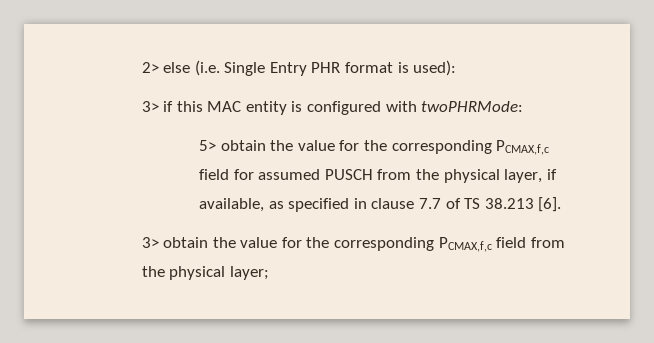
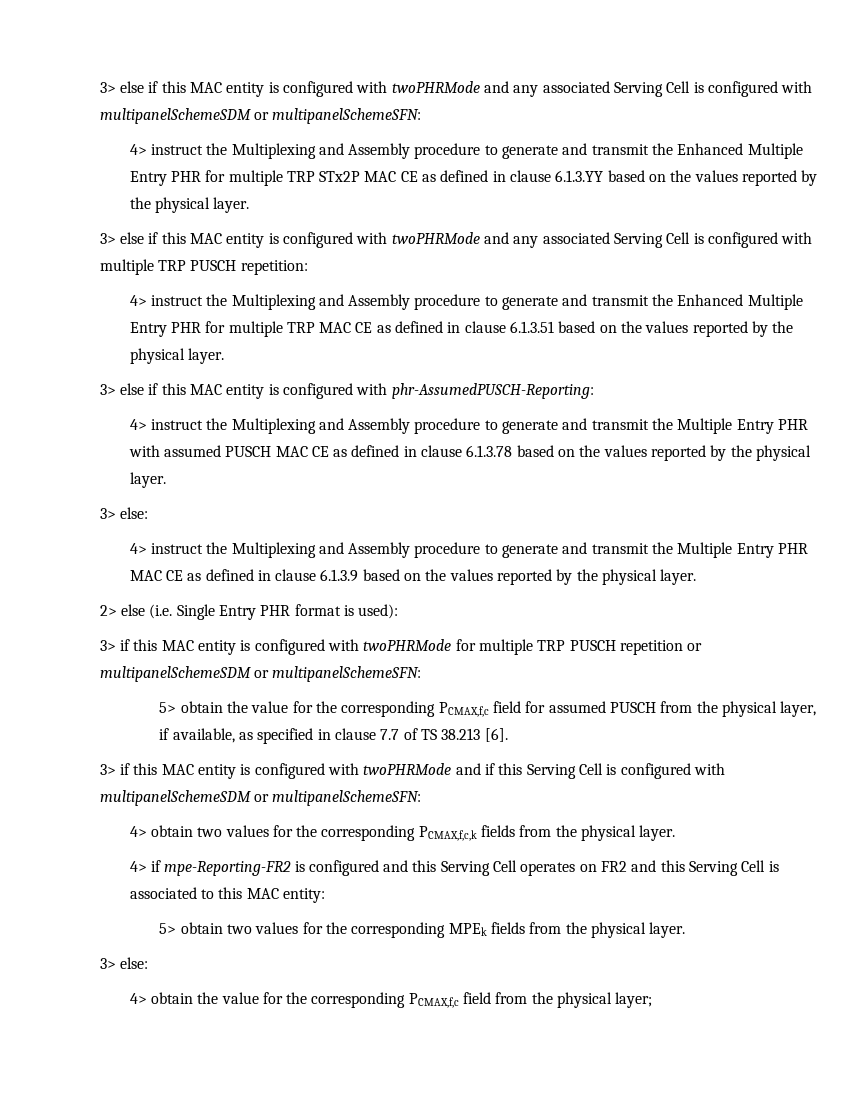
(141, 67) none -> [99,81,813,97] [99,108,422,124] [129,143,803,159] [129,170,818,186] [129,197,250,213] [99,232,813,248] [99,259,308,275] [129,294,803,310] [129,321,794,337] [129,348,224,364] [99,383,594,399] [129,418,809,434] [128,445,812,461] [129,472,166,488] [99,507,149,519] [129,542,809,558] [129,569,697,585] 3> else if this MAC entity is configured with twoPHRMode and any associated Serving Cell is configured with multipanelSchemeSDM or multipanelSchemeSFN: // 4> instruct the Multiplexing and Assembly procedure to generate and transmit the Enhanced Multiple Entry PHR for multiple TRP STx2P MAC CE as defined in clause 6.1.3.YY based on the values reported by the physical layer. // 3> else if this MAC entity is configured with twoPHRMode and any associated Serving Cell is configured with multiple TRP PUSCH repetition: // 4> instruct the Multiplexing and Assembly procedure to generate and transmit the Enhanced Multiple Entry PHR for multiple TRP MAC CE as defined in clause 6.1.3.51 based on the values reported by the physical layer. // 3> else if this MAC entity is configured with phr-AssumedPUSCH-Reporting: // 4> instruct the Multiplexing and Assembly procedure to generate and transmit the Multiple Entry PHR with assumed PUSCH MAC CE as defined in clause 6.1.3.78 based on the values reported by the physical layer. // 3> else: // 4> instruct the Multiplexing and Assembly procedure to generate and transmit the Multiple Entry PHR MAC CE as defined in clause 6.1.3.9 based on the values reported by the physical layer. //
[421,101,524,112] twoPHRMode: -> [363,639,703,655] [99,666,422,682] twoPHRMode for multiple TRP PUSCH repetition or multipanelSchemeSDM or multipanelSchemeSFN:
(159, 242) none -> [120,763,725,779] [99,790,422,806] [129,825,676,841] [129,860,779,876] [129,887,325,903] [159,922,686,938] [99,957,149,969] [129,993,147,1004] if this MAC entity is configured with twoPHRMode and if this Serving Cell is configured with multipanelSchemeSDM or multipanelSchemeSFN: // 4> obtain two values for the corresponding PCMAX,f,c,k fields from the physical layer. // 4> if mpe-Reporting-FR2 is configured and this Serving Cell operates on FR2 and this Serving Cell is associated to this MAC entity: // 5> obtain two values for the corresponding MPEk fields from the physical layer. // 3> else: // 4>

